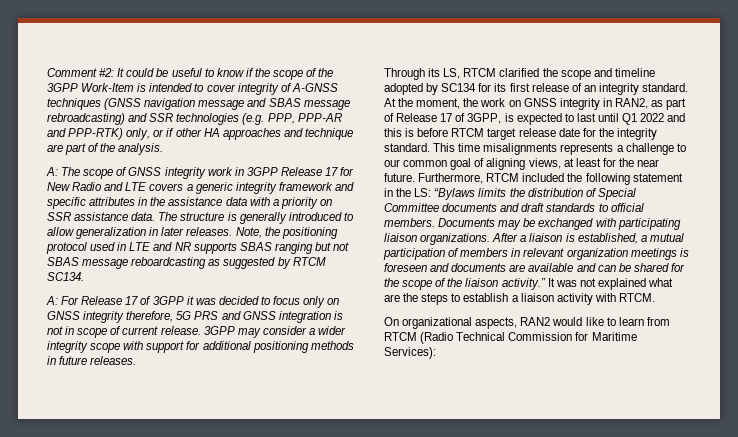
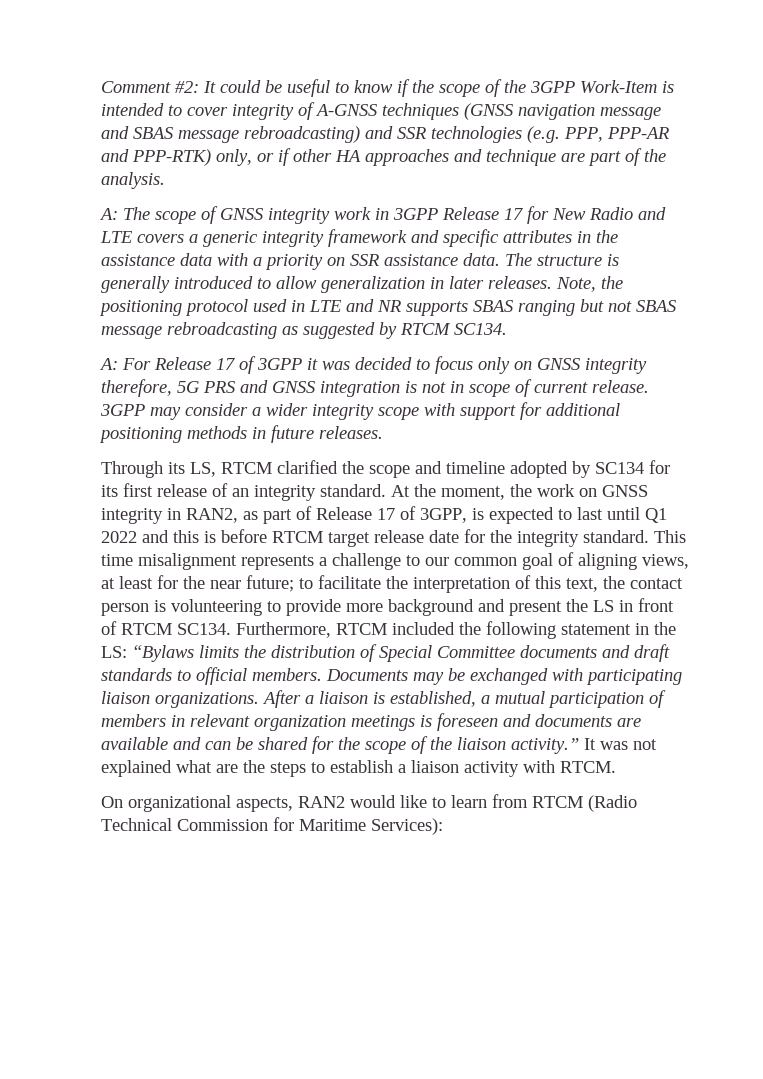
[131,257,207,269] reboardcasting -> [167,322,277,339] rebroadcasting
[483,143,558,155] misalignments -> [138,553,237,570] misalignment
[384,173,415,182] future. -> [246,575,683,593] [101,598,674,616] [101,621,231,635] future; to facilitate the interpretation of this text, the contact person is volunteering to provide more background and present the LS in front of RTCM SC134.

